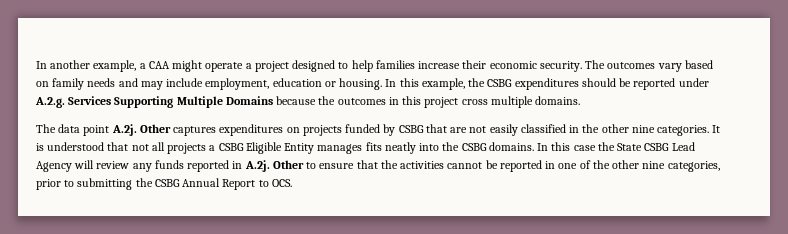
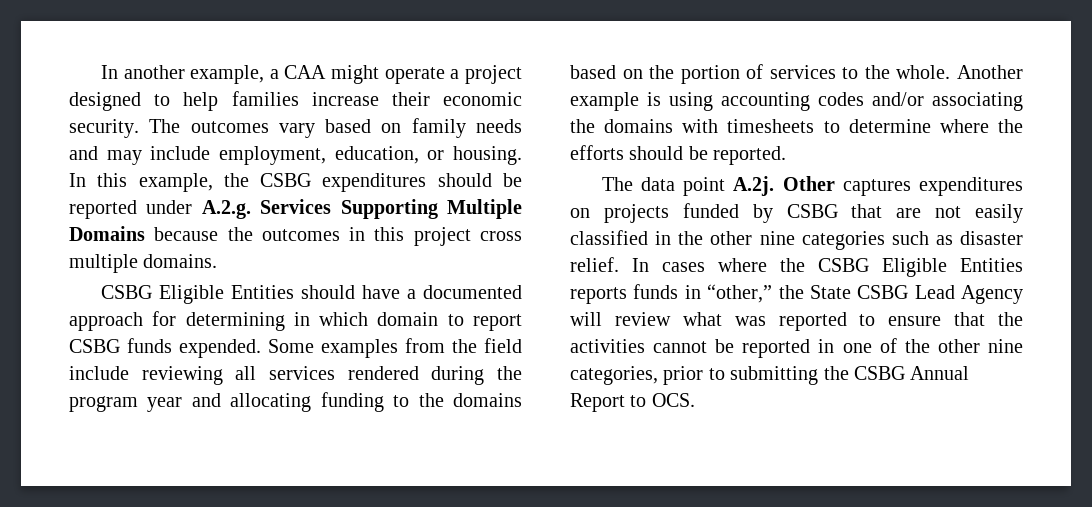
[272,78,322,87] education -> [334,146,419,164] education,
(581, 100) none -> [100,285,522,304] [69,311,522,331] [69,338,522,358] [69,366,522,385] [69,392,522,412] [570,64,1023,84] [570,92,1023,111] [570,119,1023,133] [570,145,787,165] // CSBG Eligible Entities should have a documented approach for determining in which domain to report CSBG funds expended. Some examples from the field include reviewing all services rendered during the program year and allocating funding to the domains based on the portion of services to the whole. Another example is using accounting codes and/or associating the domains with timesheets to determine where the efforts should be reported.
[657,125,721,136] [36,142,596,154] categories. It is understood that not all projects a CSBG Eligible Entity manages fits neatly into the CSBG domains. In this case -> [801,231,1023,250] [570,257,1023,277] [570,284,773,304] categories such as disaster relief. In cases where the CSBG Eligible Entities reports funds in “other,”
[132,160,304,172] any funds reported in A.2j. Other -> [682,312,847,331] what was reported

